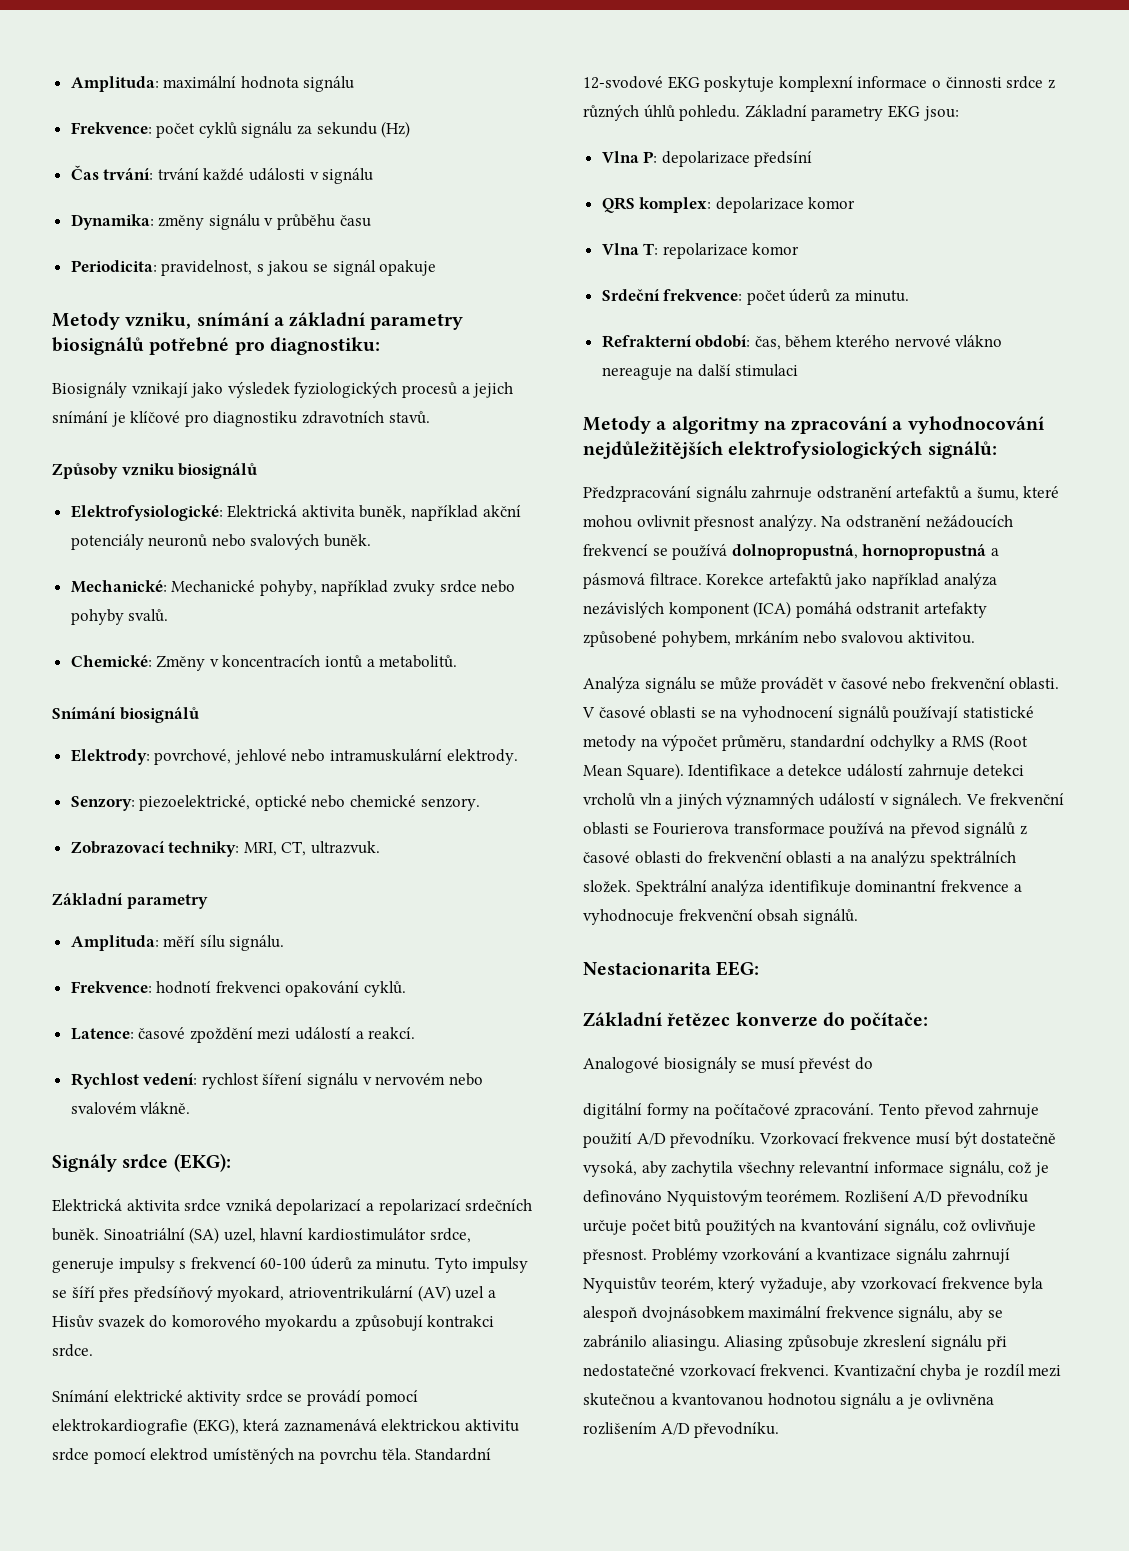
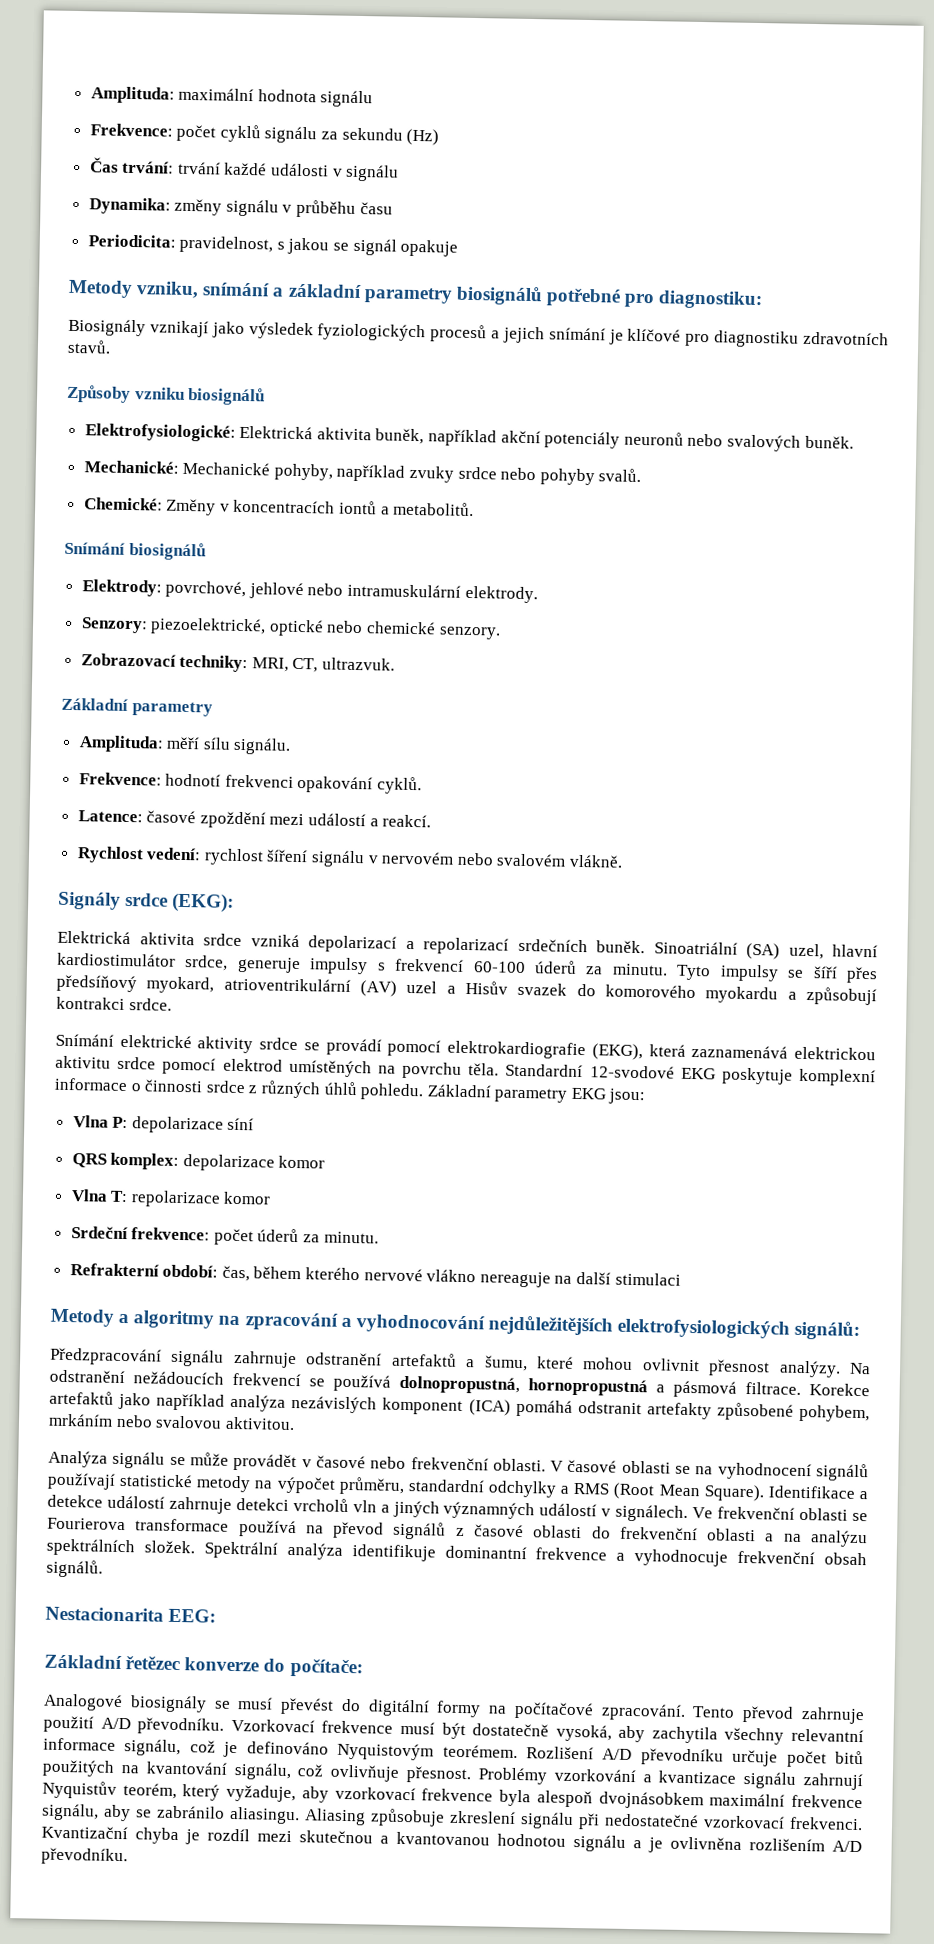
[754,151,813,167] předsíní -> [227,1117,255,1131] síní
(873, 1063) // -> (361, 1705) none

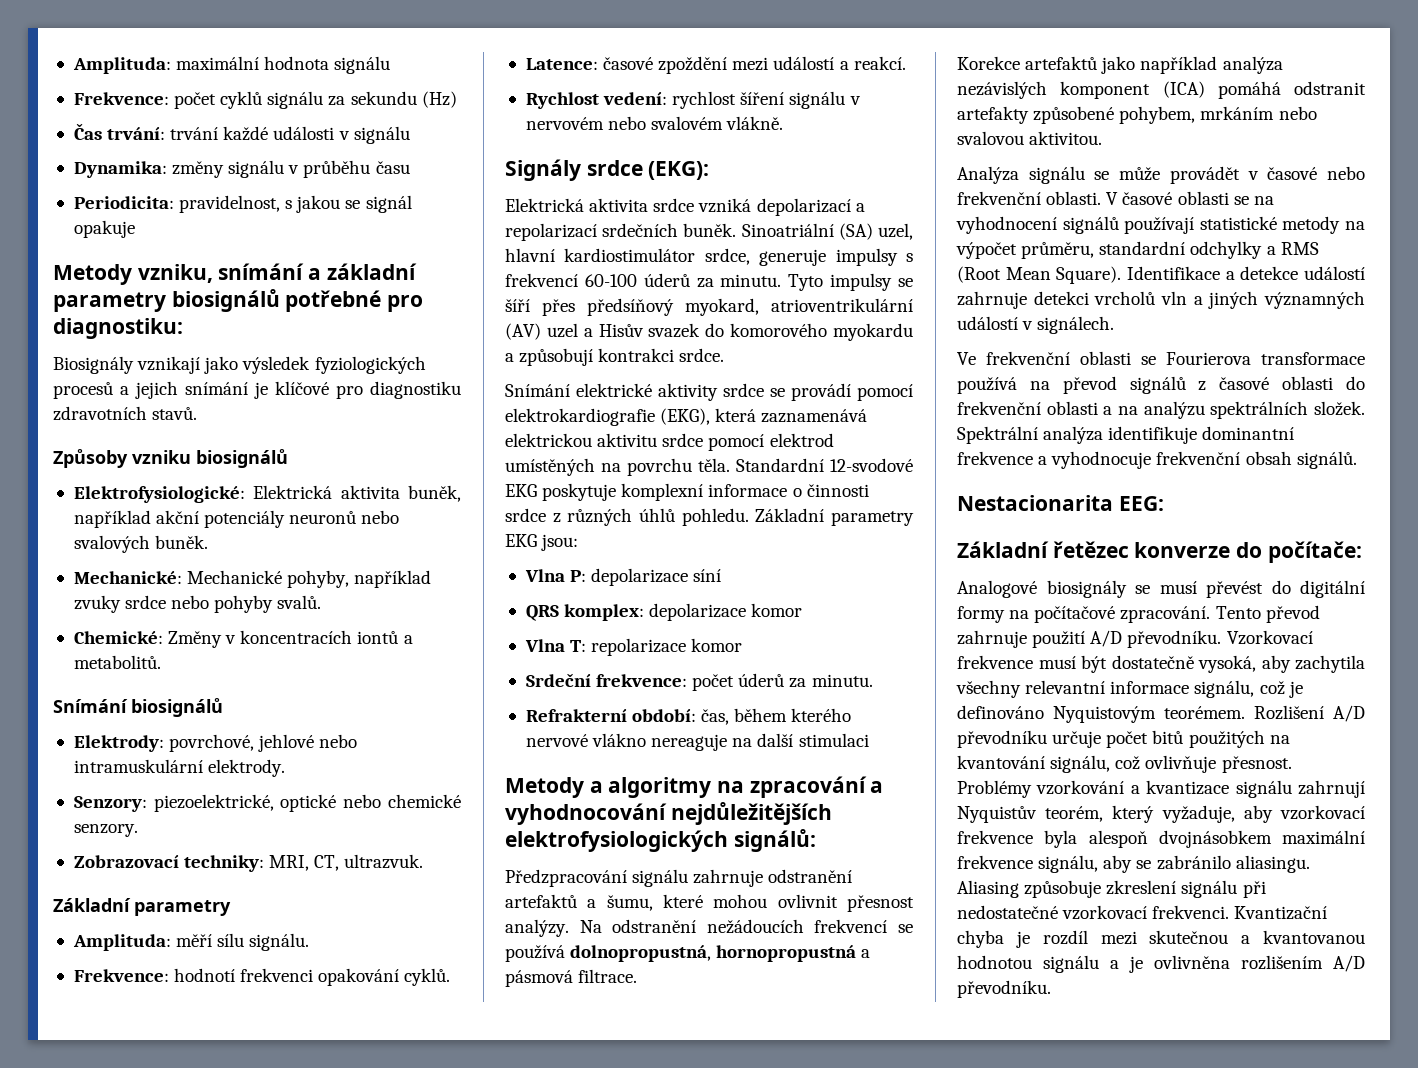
(801, 1388) none -> (638, 976) //
(689, 1513) none -> (1115, 325) //

